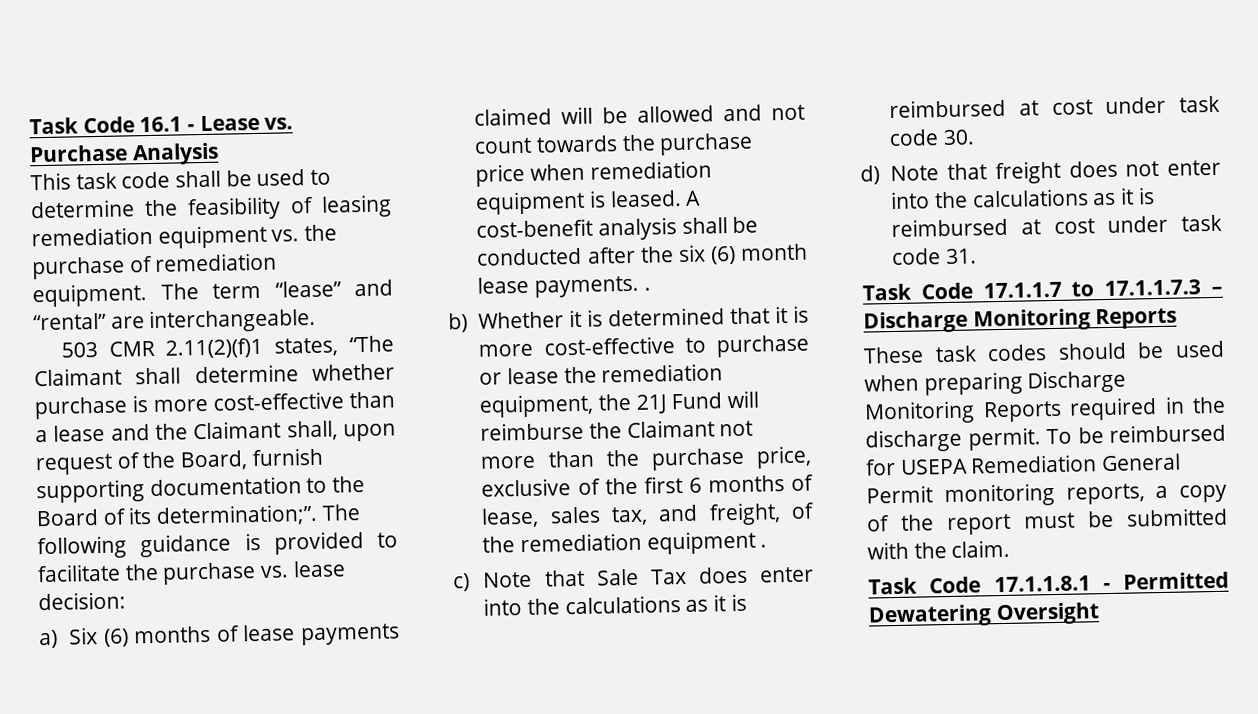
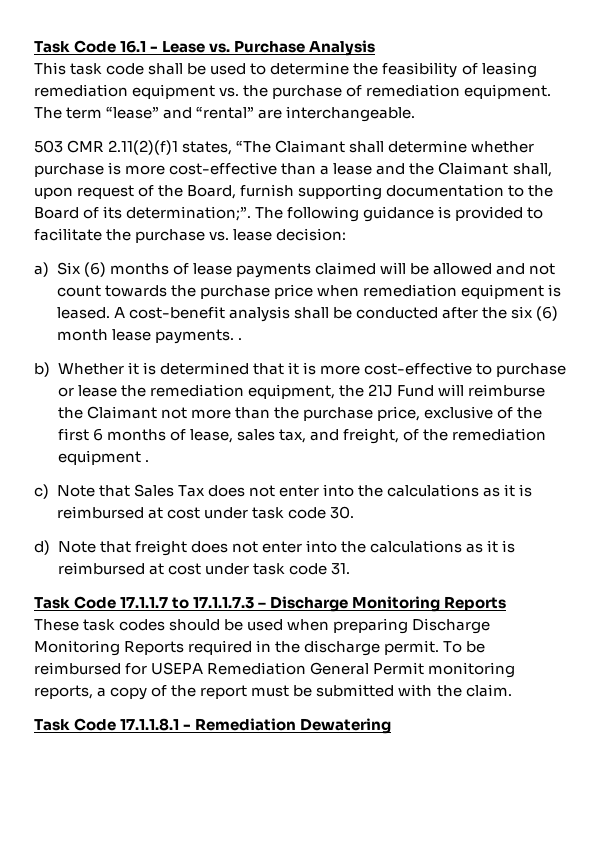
[596,568,639,586] Sale -> [133,484,174,497] Sales
(748, 575) none -> [248,485,275,497] not
[1123,571,1229,590] [868,602,1100,628] Permitted Dewatering Oversight -> [195,718,392,734] Remediation Dewatering

